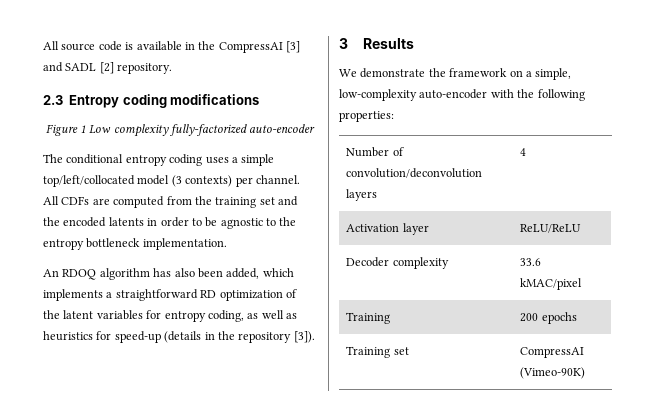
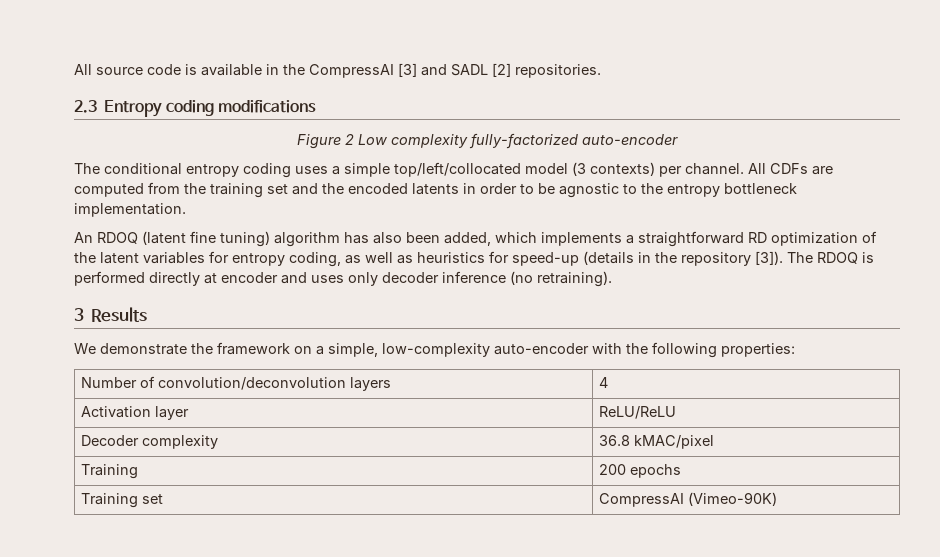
[117,63,173,74] repository. -> [515,64,601,78] repositories.
[79,125,86,133] 1 -> [345,134,354,145] 2
(97, 274) none -> [142,231,270,247] (latent fine tuning)
(315, 337) none -> [787,252,874,264] [74,271,612,287] The RDOQ is performed directly at encoder and uses only decoder inference (no retraining).
[520,258,542,266] 33.6 -> [599,435,631,446] 36.8

